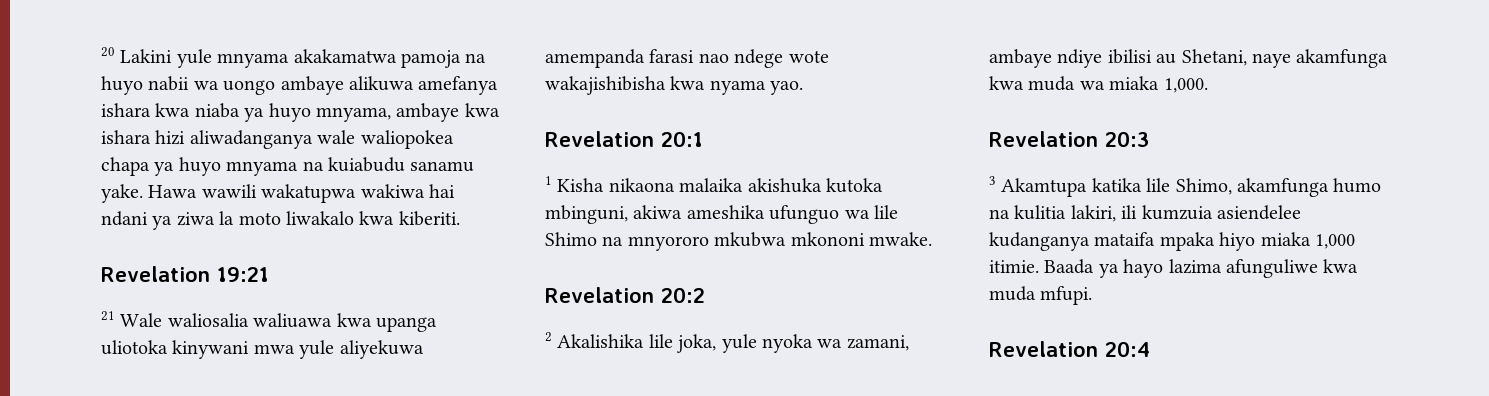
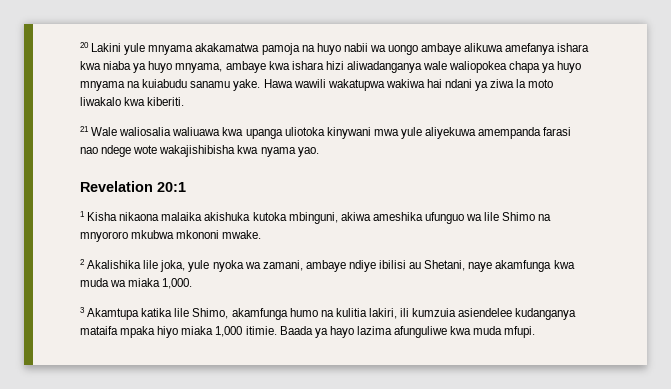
[101,266,269,282] // Revelation 19:21 -> (185, 101) none
[545,287,705,303] // Revelation 20:2 -> (262, 234) none
[989,131,1149,147] // Revelation 20:3 -> (193, 283) none
[989,341,1150,357] // Revelation 20:4 -> (536, 332) none

